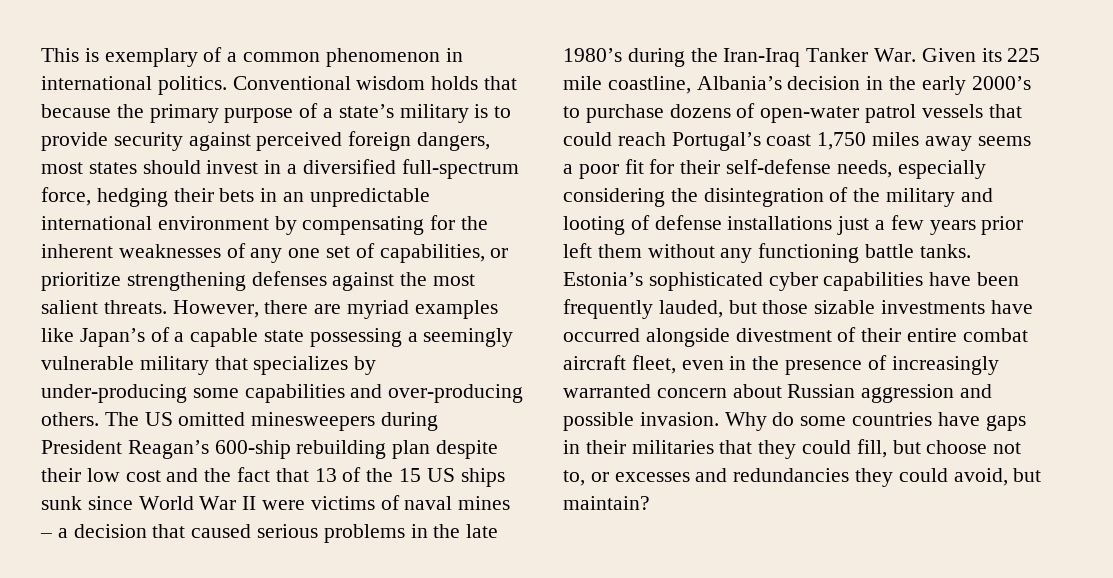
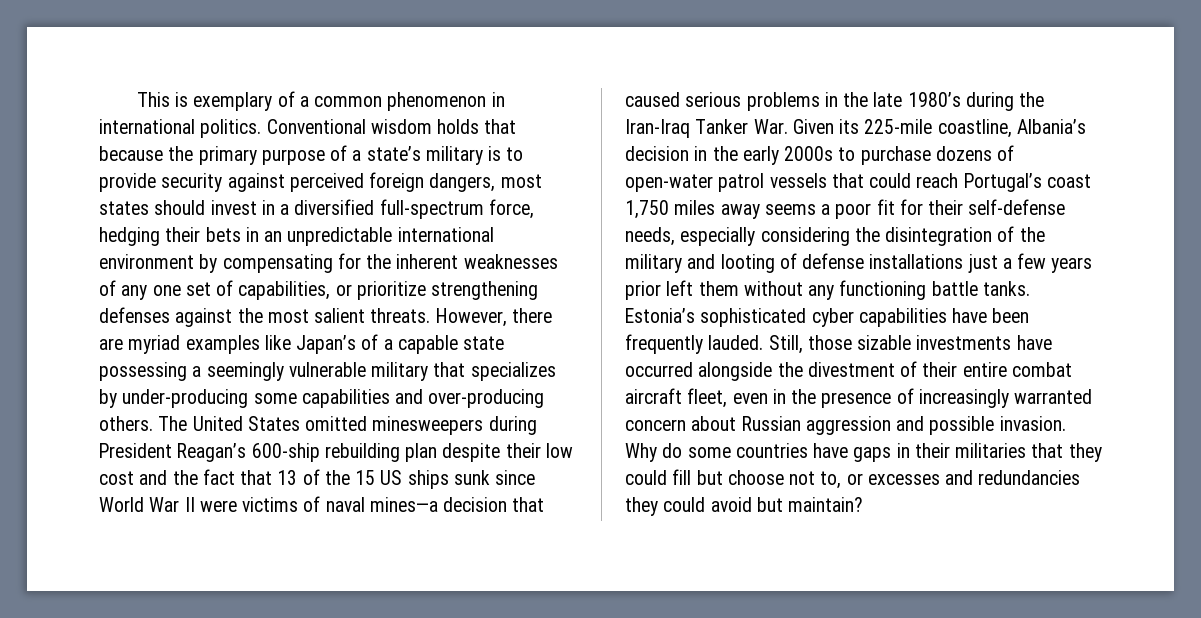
[144,412,173,426] US -> [192,416,300,431] United States
[458,496,511,510] [40,528,68,538] mines – a -> [369,497,438,512] mines—a
[1007,48,1041,62] [563,76,602,90] 225 mile -> [864,119,933,134] 225-mile
[971,76,1031,90] 2000’s -> [784,146,834,161] 2000s
[658,300,757,318] lauded, but -> [708,335,803,354] lauded. Still,
(730, 337) none -> [777,362,803,377] the
[856,439,887,458] fill, -> [672,469,692,485] fill
[953,468,1008,486] avoid, -> [710,497,752,512] avoid

